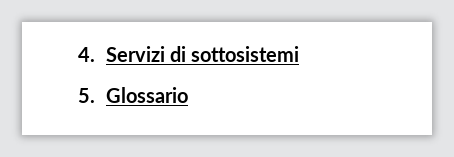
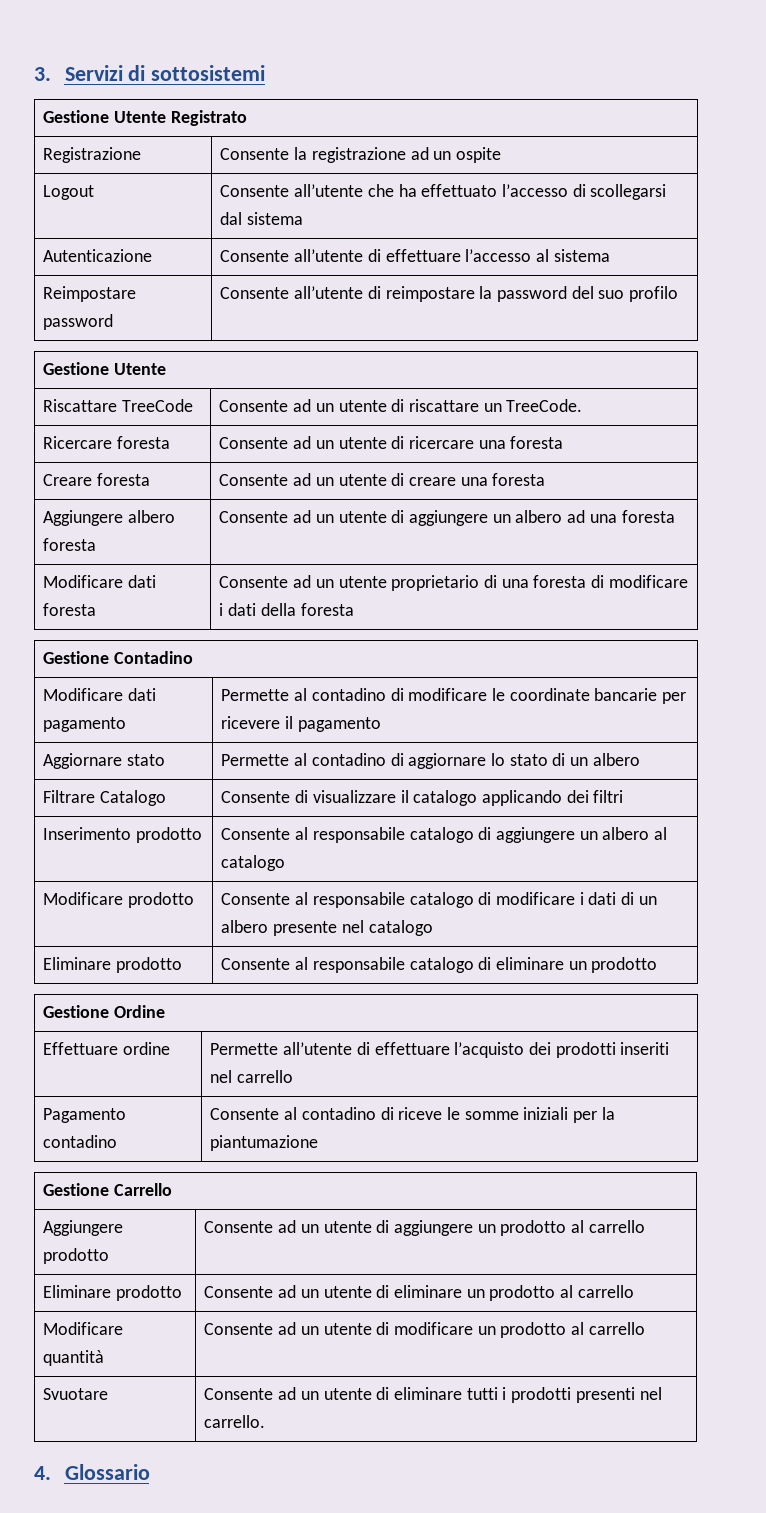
[78,47,95,62] 4. -> [34,67,51,81] 3.
[78,88,95,103] // 5. -> [43,110,247,126] [43,147,142,163] [220,147,501,163] [43,185,95,200] [220,184,667,200] [220,212,304,225] [43,249,153,262] [220,249,610,262] [43,286,137,302] [43,314,114,330] [220,286,679,302] [43,362,167,375] [43,399,194,412] [219,399,583,412] [43,436,171,449] [219,436,564,449] [43,473,151,486] [219,473,546,486] [43,510,176,526] [43,538,97,551] [219,510,675,526] [43,575,157,588] [43,603,97,616] [219,575,688,591] [219,603,354,616] [43,651,194,664] [43,688,157,701] [43,717,127,732] [221,688,687,704] [221,716,381,732] [43,753,166,769] [221,753,640,769] [43,790,167,806] [221,790,624,806] [43,827,203,843] [221,827,668,843] [221,855,286,871] [43,892,195,908] [221,892,657,908] [221,920,433,936] [43,957,183,973] [221,957,658,973] [43,1005,166,1018] [43,1042,171,1055] [210,1042,670,1058] [210,1070,294,1083] [43,1108,127,1123] [43,1135,118,1148] [210,1107,615,1123] [210,1135,319,1151] [43,1183,173,1196] [43,1220,124,1236] [43,1248,110,1264] [204,1220,645,1236] [43,1285,183,1301] [204,1285,634,1301] [43,1322,124,1335] [43,1350,105,1366] [204,1322,645,1338] [43,1388,109,1400] [204,1387,662,1403] [204,1415,266,1428] [34,1466,51,1480] // Gestione Utente Registrato // Registrazione | Consente la registrazione ad un ospite // Logout | Consente all’utente che ha effettuato l’accesso di scollegarsi dal sistema // Autenticazione | Consente all’utente di effettuare l’accesso al sistema // Reimpostare password | Consente all’utente di reimpostare la password del suo profilo // Gestione Utente // Riscattare TreeCode | Consente ad un utente di riscattare un TreeCode. // Ricercare foresta | Consente ad un utente di ricercare una foresta // Creare foresta | Consente ad un utente di creare una foresta // Aggiungere albero foresta | Consente ad un utente di aggiungere un albero ad una foresta // Modificare dati foresta | Consente ad un utente proprietario di una foresta di modificare i dati della foresta // Gestione Contadino // Modificare dati pagamento | Permette al contadino di modificare le coordinate bancarie per ricevere il pagamento // Aggiornare stato | Permette al contadino di aggiornare lo stato di un albero // Filtrare Catalogo | Consente di visualizzare il catalogo applicando dei filtri // Inserimento prodotto | Consente al responsabile catalogo di aggiungere un albero al catalogo // Modificare prodotto | Consente al responsabile catalogo di modificare i dati di un albero presente nel catalogo // Eliminare prodotto | Consente al responsabile catalogo di eliminare un prodotto // Gestione Ordine // Effettuare ordine | Permette all’utente di effettuare l’acquisto dei prodotti inseriti nel carrello // Pagamento contadino | Consente al contadino di riceve le somme iniziali per la piantumazione // Gestione Carrello // Aggiungere prodotto | Consente ad un utente di aggiungere un prodotto al carrello // Eliminare prodotto | Consente ad un utente di eliminare un prodotto al carrello // Modificare quantità | Consente ad un utente di modificare un prodotto al carrello // Svuotare | Consente ad un utente di eliminare tutti i prodotti presenti nel carrello. // 4.

